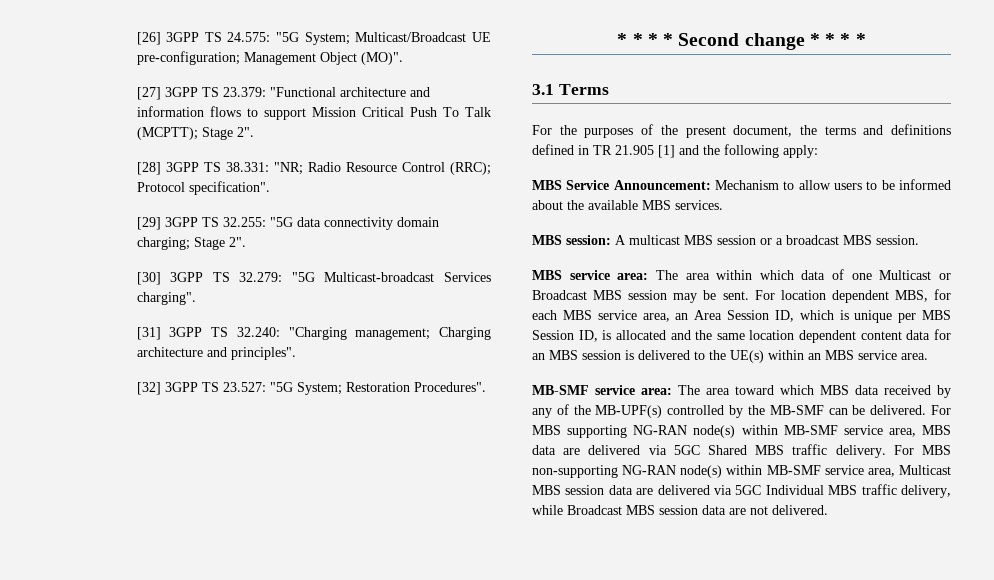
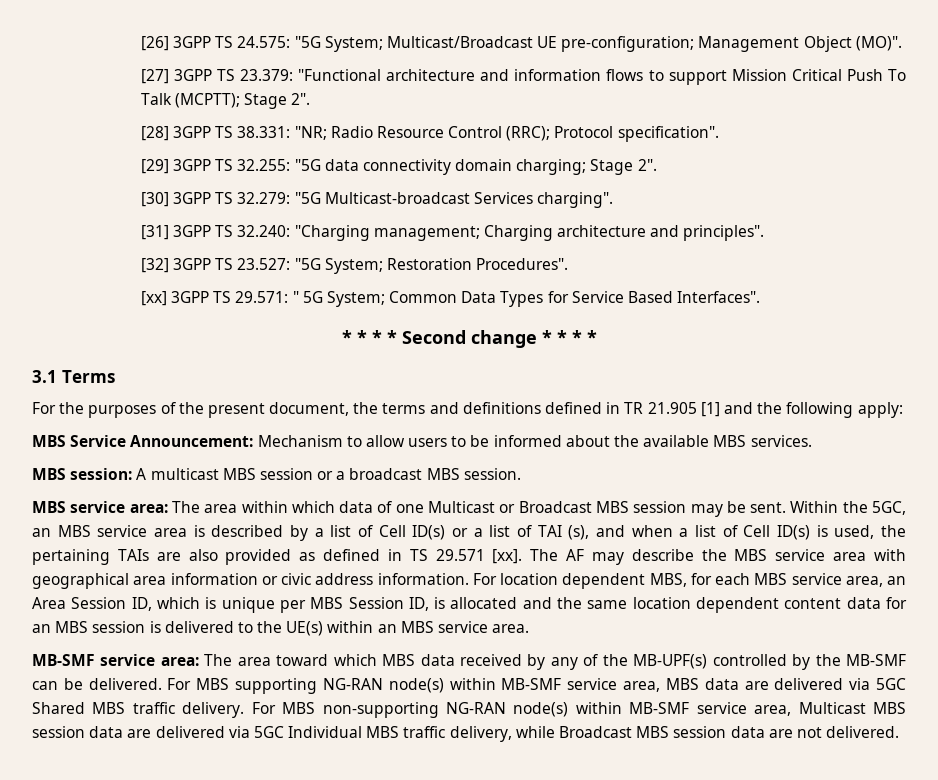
(486, 387) none -> [140,291,761,307] // [xx] 3GPP TS 29.571: " 5G System; Common Data Types for Service Based Interfaces".
(749, 295) none -> [790,501,906,515] [32,525,906,541] [32,549,907,565] [32,573,469,589] Within the 5GC, an MBS service area is described by a list of Cell ID(s) or a list of TAI (s), and when a list of Cell ID(s) is used, the pertaining TAIs are also provided as defined in TS 29.571 [xx]. The AF may describe the MBS service area with geographical area information or civic address information.

